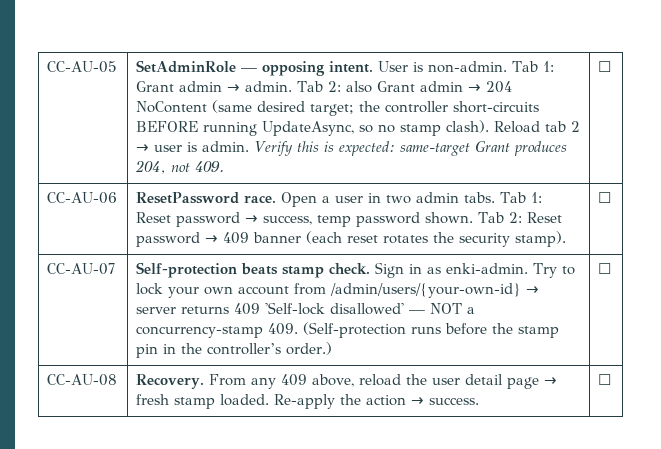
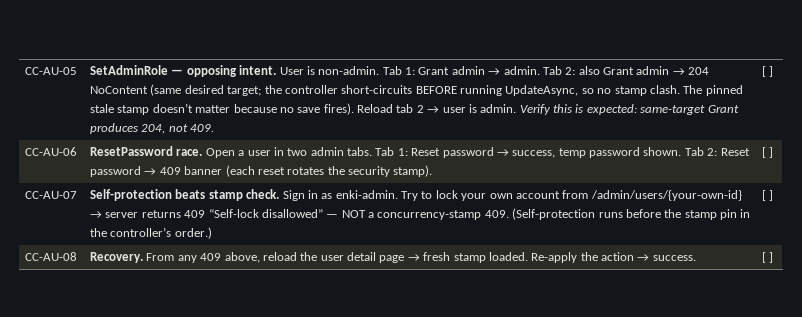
[446,120,490,133] clash). -> [649,85,743,96] [90,103,354,115] clash. The pinned stale stamp doesn’t matter because no save fires).
[598,61,612,72] ☐ -> [762,66,774,77] [ ]
[598,192,612,203] ☐ -> [762,147,774,158] [ ]
[265,302,405,315] 'Self-lock disallowed' -> [208,209,323,218] “Self-lock disallowed”
[598,263,612,274] ☐ -> [762,190,774,201] [ ]
[598,374,612,385] ☐ -> [762,252,774,263] [ ]

